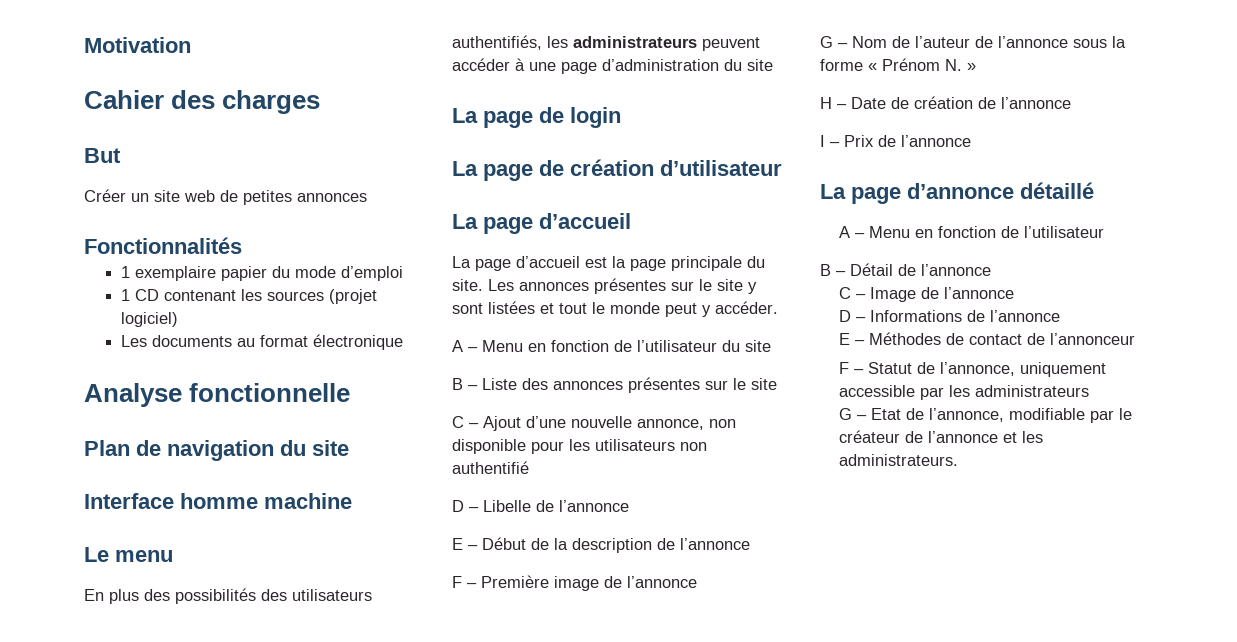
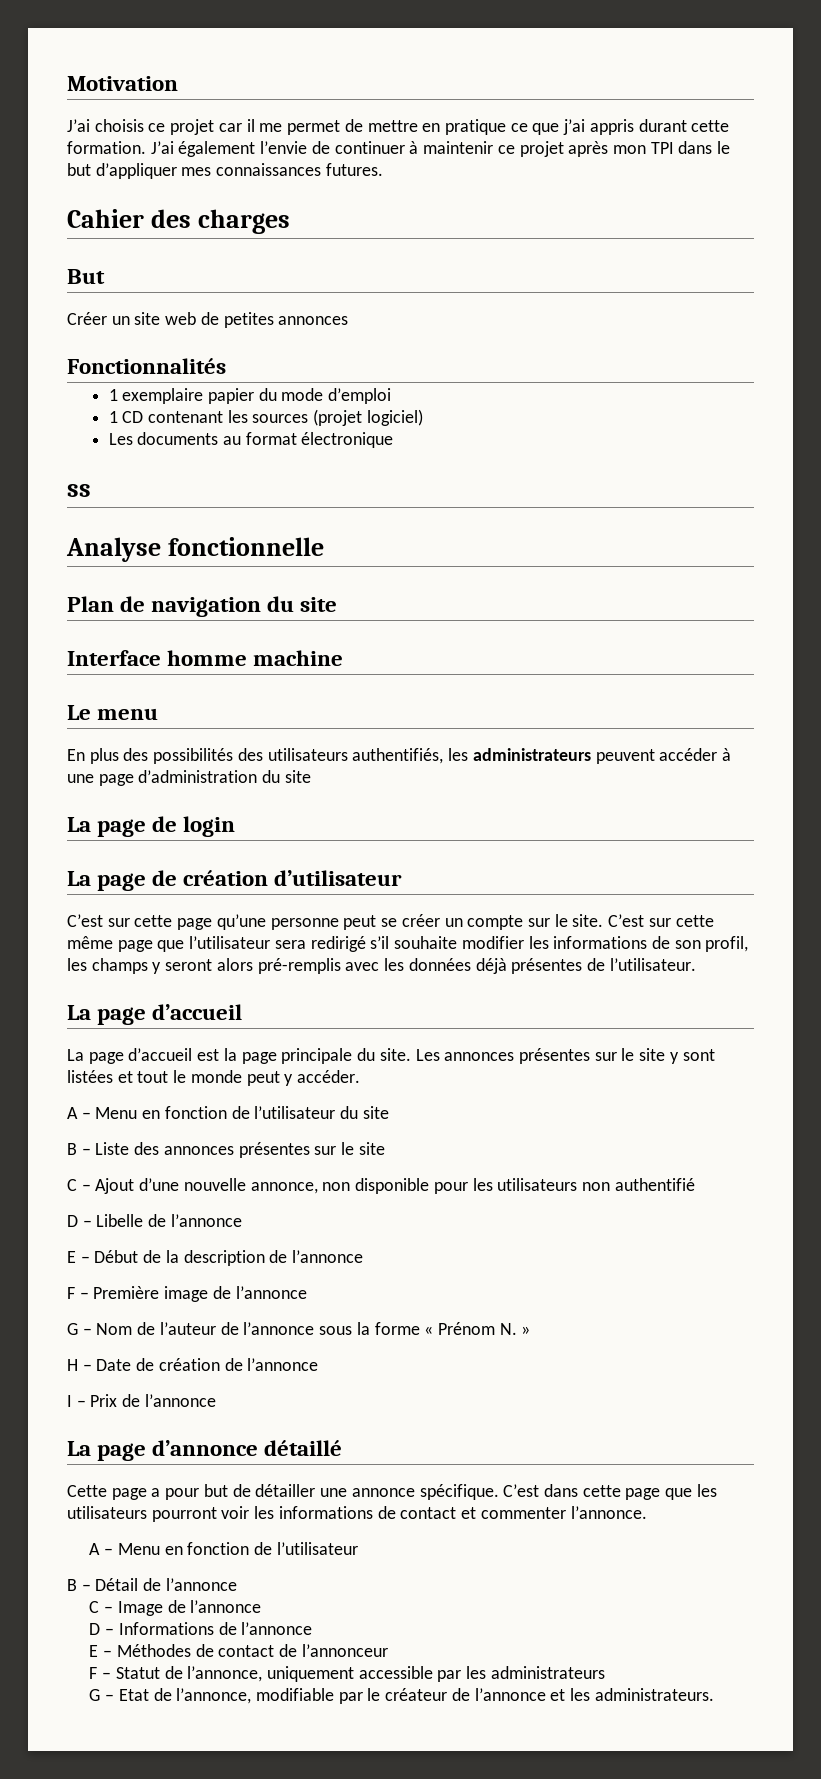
(191, 45) none -> [67,119,730,135] [67,141,731,157] [67,163,383,179] // J’ai choisis ce projet car il me permet de mettre en pratique ce que j’ai appris durant cette formation. J’ai également l’envie de continuer à maintenir ce projet après mon TPI dans le but d’appliquer mes connaissances futures.
(403, 342) none -> [67,484,91,497] // ss
(782, 168) none -> [67,914,714,930] [67,936,749,952] [67,958,696,974] // C’est sur cette page qu’une personne peut se créer un compte sur le site. C’est sur cette même page que l’utilisateur sera redirigé s’il souhaite modifier les informations de son profil, les champs y seront alors pré-remplis avec les données déjà présentes de l’utilisateur.
(1094, 190) none -> [67,1484,717,1500] [67,1506,647,1522] // Cette page a pour but de détailler une annonce spécifique. C’est dans cette page que les utilisateurs pourront voir les informations de contact et commenter l’annonce.

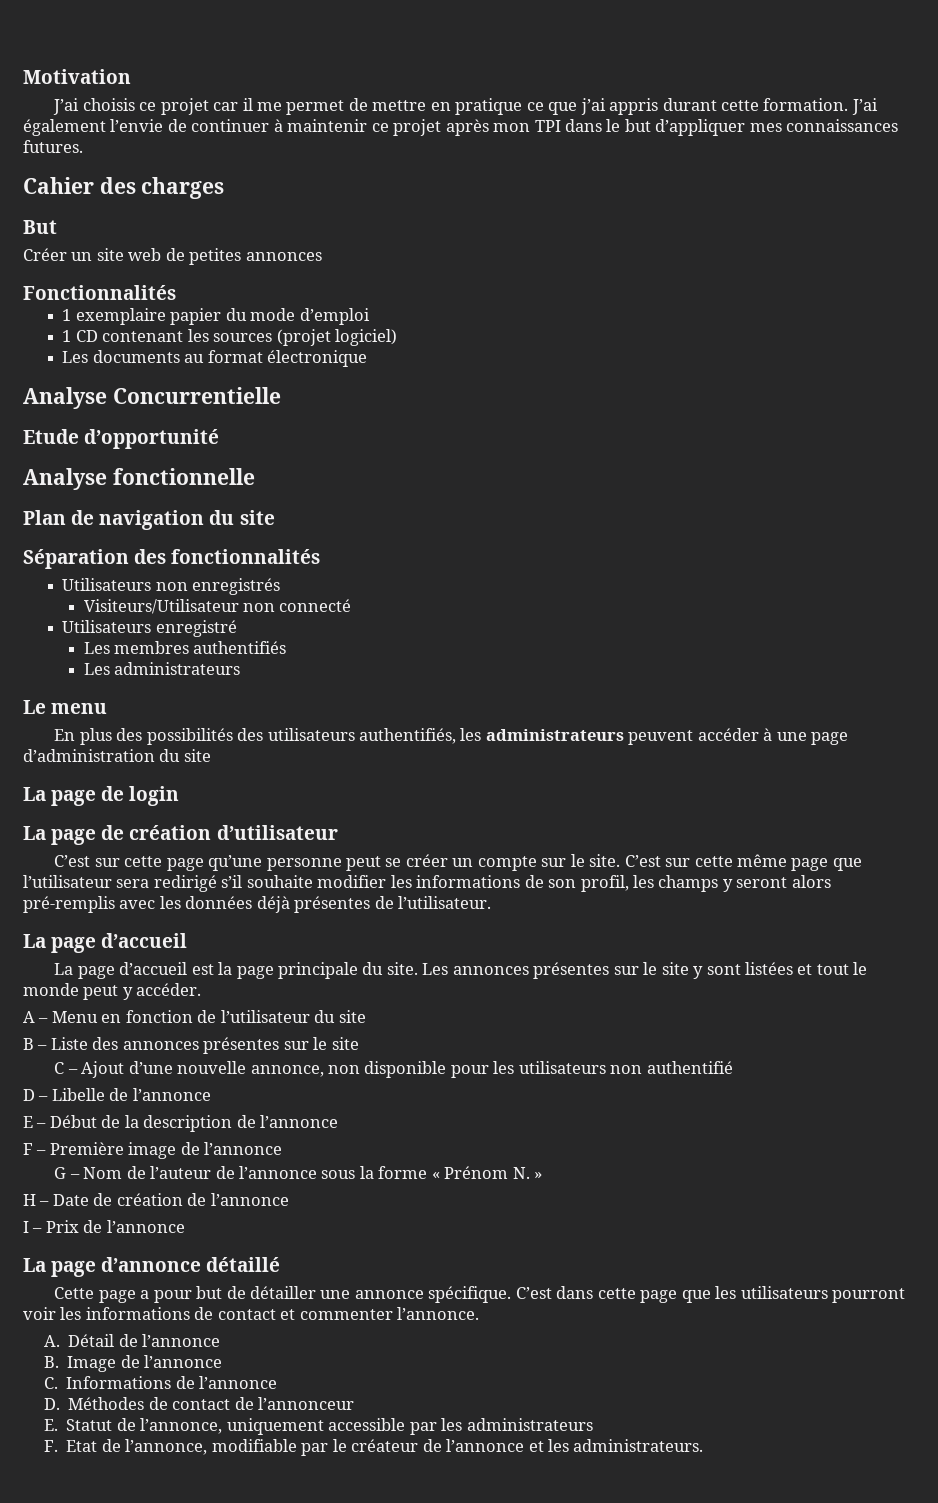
[67,484,91,497] ss -> [23,387,281,409] [23,429,220,449] Analyse Concurrentielle // Etude d’opportunité
[67,650,344,666] Interface homme machine -> [23,549,321,569] [62,578,281,595] [83,599,352,614] [62,620,237,637] [83,641,287,654] [83,662,241,675] Séparation des fonctionnalités // Utilisateurs non enregistrés // Visiteurs/Utilisateur non connecté // Utilisateurs enregistré // Les membres authentifiés // Les administrateurs
[89,1542,358,1555] [67,1579,91,1591] A – Menu en fonction de l’utilisateur // B – -> [44,1335,61,1347] A.
[89,1601,114,1613] C – -> [44,1356,60,1368] B.
[89,1623,115,1635] D – -> [44,1377,59,1389] C.
[89,1645,113,1657] E – -> [44,1398,61,1410] D.
[89,1667,112,1679] F – -> [44,1419,59,1431] E.
[89,1689,115,1701] G – -> [44,1440,59,1452] F.

